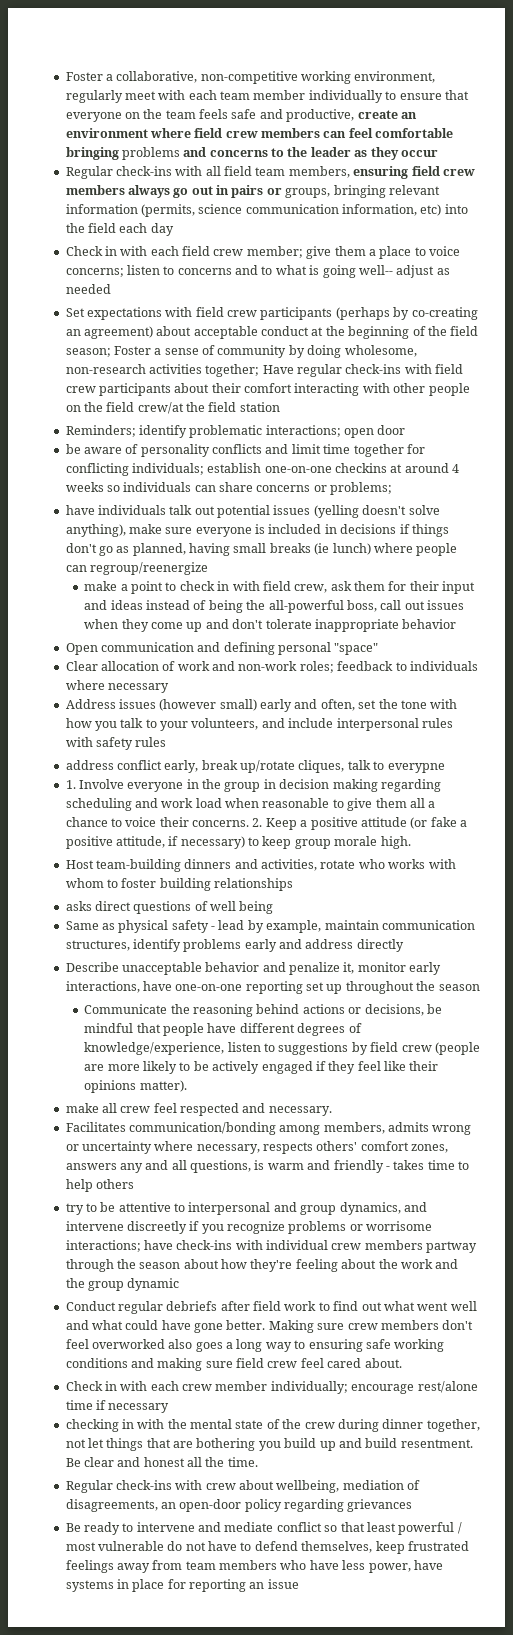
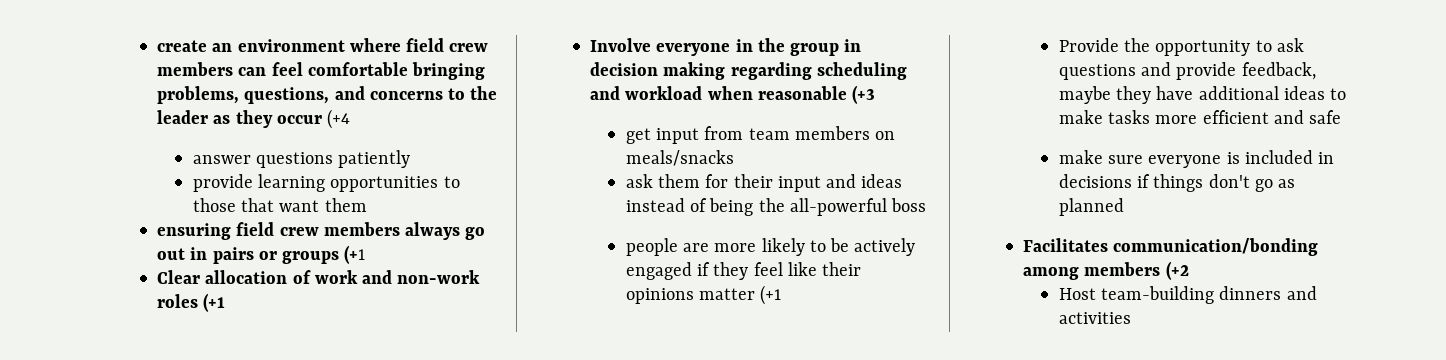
[65,71,436,84] [65,90,469,103] [65,109,355,122] Foster a collaborative, non-competitive working environment, regularly meet with each team member individually to ensure that everyone on the team feels safe and productive, -> (157, 46) none
[121,147,180,160] problems -> [157,86,330,104] problems, questions,
[65,166,350,179] // Regular check-ins with all field team members, -> [327,109,351,129] [192,150,411,168] [192,174,460,192] [192,198,367,212] (+4 // answer questions patiently // provide learning opportunities to those that want them //
[285,185,440,198] [65,204,468,217] [65,223,174,236] [65,246,461,259] [65,265,450,278] [65,284,111,294] [65,307,478,320] [65,326,479,339] [65,345,417,358] [65,364,464,377] [65,383,470,396] [65,402,280,414] [65,425,406,438] [65,444,425,457] [65,463,460,476] [65,482,393,495] [65,505,440,518] [65,524,449,537] [65,543,458,556] [65,562,208,575] [84,581,328,594] groups, bringing relevant information (permits, science communication information, etc) into the field each day // Check in with each field crew member; give them a place to voice concerns; listen to concerns and to what is going well-- adjust as needed // Set expectations with field crew participants (perhaps by co-creating an agreement) about acceptable conduct at the beginning of the field season; Foster a sense of community by doing wholesome, non-research activities together; Have regular check-ins with field crew participants about their comfort interacting with other people on the field crew/at the field station // Reminders; identify problematic interactions; open door // be aware of personality conflicts and limit time together for conflicting individuals; establish one-on-one checkins at around 4 weeks so individuals can share concerns or problems; // have individuals talk out potential issues (yelling doesn't solve anything), make sure everyone is included in decisions if things don't go as planned, having small breaks (ie lunch) where people can regroup/reenergize // make a point to check in with field crew, -> [282,245,366,264] [157,270,481,284] [157,293,226,312] [590,38,862,56] [590,62,907,80] [590,85,876,104] [625,126,896,144] [625,150,734,166] groups (+1 // Clear allocation of work and non-work roles (+1 // Involve everyone in the group in decision making regarding scheduling and workload when reasonable (+3 // get input from team members on meals/snacks //
[346,600,465,612] [84,619,457,632] [65,642,379,655] [65,661,478,673] [65,680,169,693] [65,699,458,712] [65,718,453,731] [65,737,167,750] [65,760,445,773] [65,779,441,792] [65,798,436,811] [65,817,468,830] [65,836,411,849] [65,859,456,872] [65,878,294,891] [65,901,274,914] [65,920,475,933] [65,939,404,952] [65,962,442,975] [65,981,480,994] [84,1004,442,1017] [84,1023,362,1036] [84,1042,480,1055] boss, call out issues when they come up and don't tolerate inappropriate behavior // Open communication and defining personal "space" // Clear allocation of work and non-work roles; feedback to individuals where necessary // Address issues (however small) early and often, set the tone with how you talk to your volunteers, and include interpersonal rules with safety rules // address conflict early, break up/rotate cliques, talk to everypne // 1. Involve everyone in the group in decision making regarding scheduling and work load when reasonable to give them all a chance to voice their concerns. 2. Keep a positive attitude (or fake a positive attitude, if necessary) to keep group morale high. // Host team-building dinners and activities, rotate who works with whom to foster building relationships // asks direct questions of well being // Same as physical safety - lead by example, maintain communication structures, identify problems early and address directly // Describe unacceptable behavior and penalize it, monitor early interactions, have one-on-one reporting set up throughout the season // Communicate the reasoning behind actions or decisions, be mindful that people have different degrees of knowledge/experience, listen to suggestions by field crew (people -> [891,198,927,212] [625,238,678,256] boss // people
[139,1080,187,1092] [65,1103,332,1116] [65,1122,472,1135] [65,1141,449,1154] [65,1160,470,1173] [65,1179,134,1192] [65,1202,427,1215] [65,1221,433,1234] [65,1240,478,1253] [65,1259,459,1272] [65,1278,180,1291] [65,1301,477,1314] [65,1320,474,1333] [65,1339,445,1352] [65,1358,402,1371] [65,1381,478,1394] [65,1400,170,1413] [65,1419,480,1432] [65,1438,473,1451] [65,1457,258,1467] [65,1480,421,1493] [65,1499,413,1512] [65,1522,462,1535] [65,1541,469,1554] [65,1560,443,1573] [65,1579,299,1592] matter). // make all crew feel respected and necessary. // Facilitates communication/bonding among members, admits wrong or uncertainty where necessary, respects others' comfort zones, answers any and all questions, is warm and friendly - takes time to help others // try to be attentive to interpersonal and group dynamics, and intervene discreetly if you recognize problems or worrisome interactions; have check-ins with individual crew members partway through the season about how they're feeling about the work and the group dynamic // Conduct regular debriefs after field work to find out what went well and what could have gone better. Making sure crew members don't feel overworked also goes a long way to ensuring safe working conditions and making sure field crew feel cared about. // Check in with each crew member individually; encourage rest/alone time if necessary // checking in with the mental state of the crew during dinner together, not let things that are bothering you build up and build resentment. Be clear and honest all the time. // Regular check-ins with crew about wellbeing, mediation of disagreements, an open-door policy regarding grievances // Be ready to intervene and mediate conflict so that least powerful / most vulnerable do not have to defend themselves, keep frustrated feelings away from team members who have less power, have systems in place for reporting an issue -> [699,285,782,305] [1058,38,1304,56] [1058,62,1316,80] [1058,86,1347,104] [1058,110,1342,124] [1058,150,1335,168] [1058,174,1296,192] [1058,198,1124,216] [1023,238,1319,256] [1023,261,1189,280] [1058,286,1317,304] [1058,312,1131,324] matter (+1 // Provide the opportunity to ask questions and provide feedback, maybe they have additional ideas to make tasks more efficient and safe // make sure everyone is included in decisions if things don't go as planned // Facilitates communication/bonding among members (+2 // Host team-building dinners and activities

